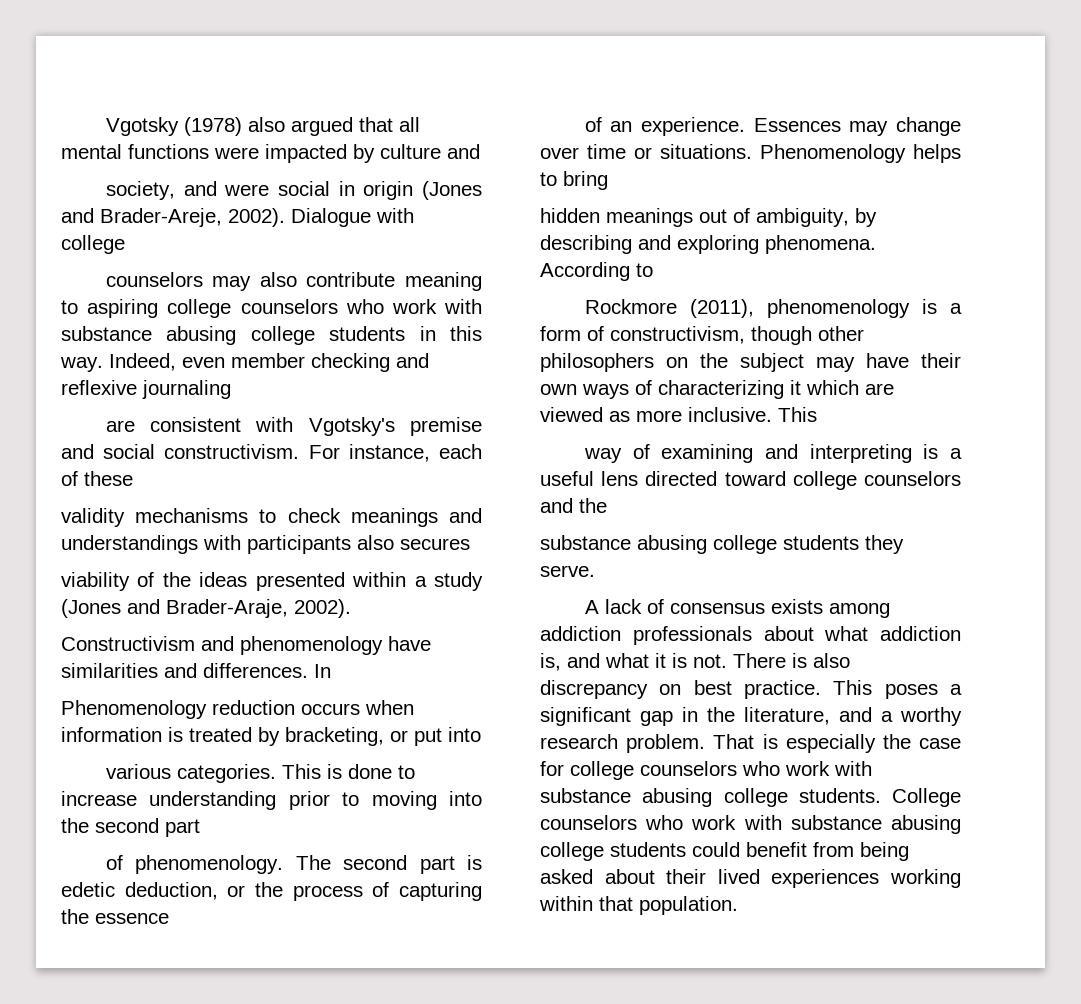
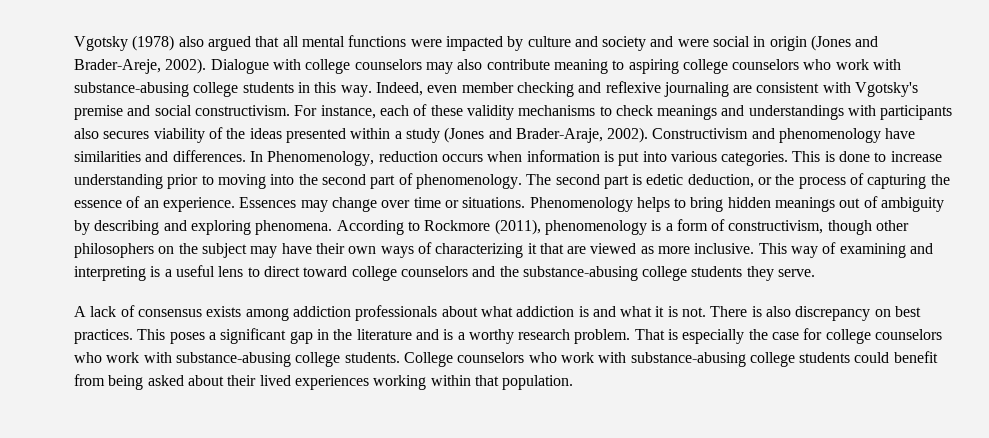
[105,181,175,200] // society, -> [602,36,647,51] society
(125, 244) // -> (351, 66) none
[61,326,237,345] substance abusing -> [74,82,189,97] substance-abusing
(231, 389) // -> (729, 89) none
(133, 478) // -> (463, 110) none
(470, 544) // -> (150, 135) none
(351, 608) // -> (649, 135) none
[61,700,207,719] // Phenomenology -> [267,151,375,166] Phenomenology,
[189,727,408,746] treated by bracketing, or -> (614, 156) none
(481, 734) // -> (667, 156) none
(200, 828) // -> (396, 182) none
(169, 918) // -> (122, 204) none
(608, 180) // -> (724, 204) none
[756,208,849,227] ambiguity, -> [881,197,945,212] ambiguity
(653, 270) // -> (420, 226) none
[806,380,859,395] which -> [539,243,564,254] that
(817, 414) // -> (787, 248) none
[645,471,718,486] directed -> [247,266,300,277] to direct
[540,535,707,554] // substance abusing -> [522,266,638,281] substance-abusing
[540,653,561,671] is, -> [578,306,589,317] is
[744,680,821,699] practice. -> [74,329,133,344] practices.
[744,707,872,725] literature, and -> [356,329,454,340] literature and is
[540,788,713,807] substance abusing -> [175,352,291,367] substance-abusing
[790,815,961,834] substance abusing -> [630,352,746,367] substance-abusing

